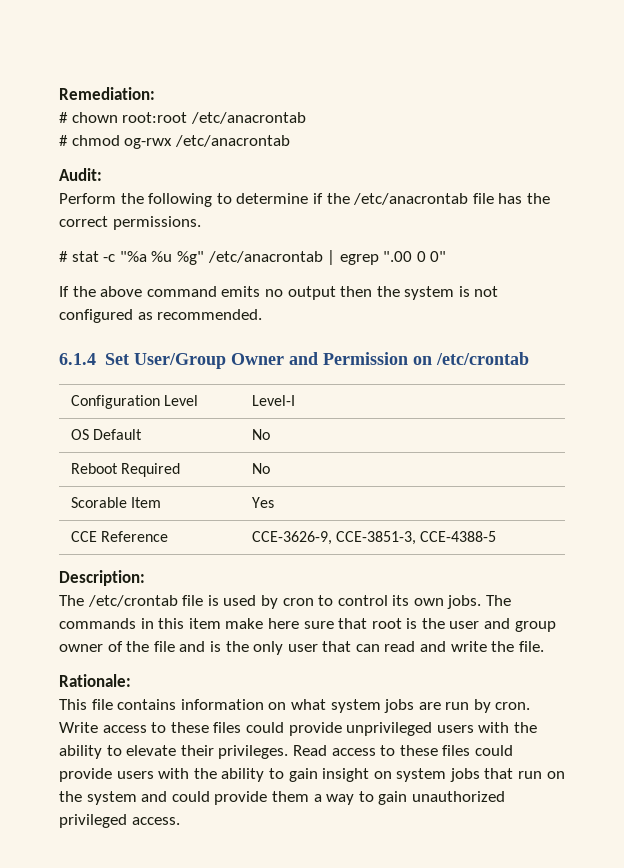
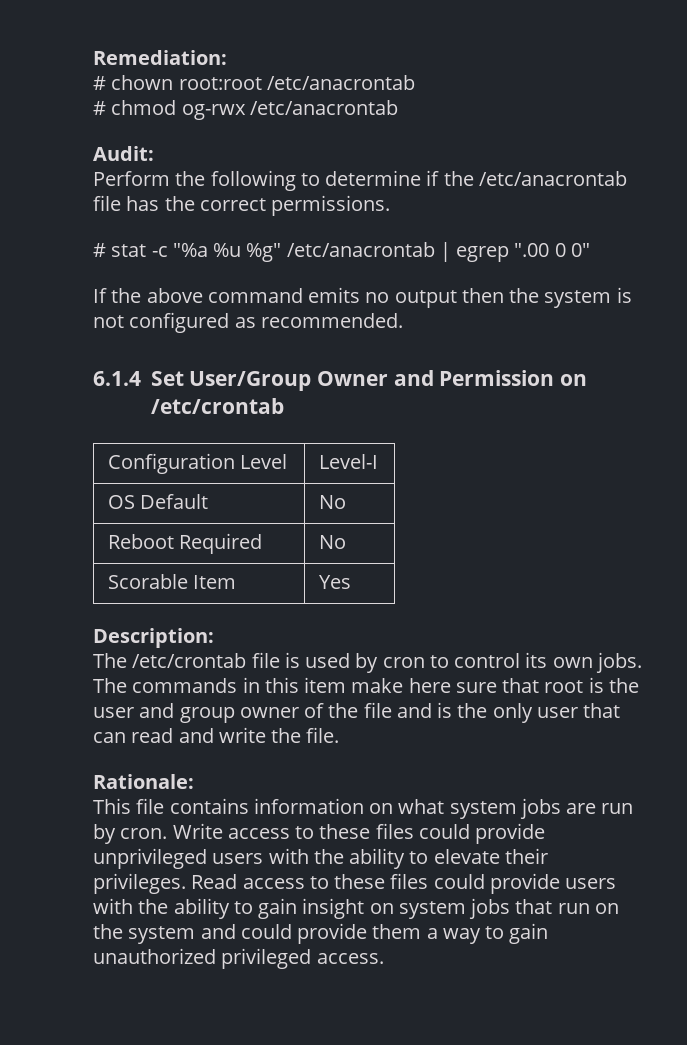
[70,531,168,542] [251,531,496,545] // CCE Reference | CCE-3626-9, CCE-3851-3, CCE-4388-5 -> (351, 582) none

